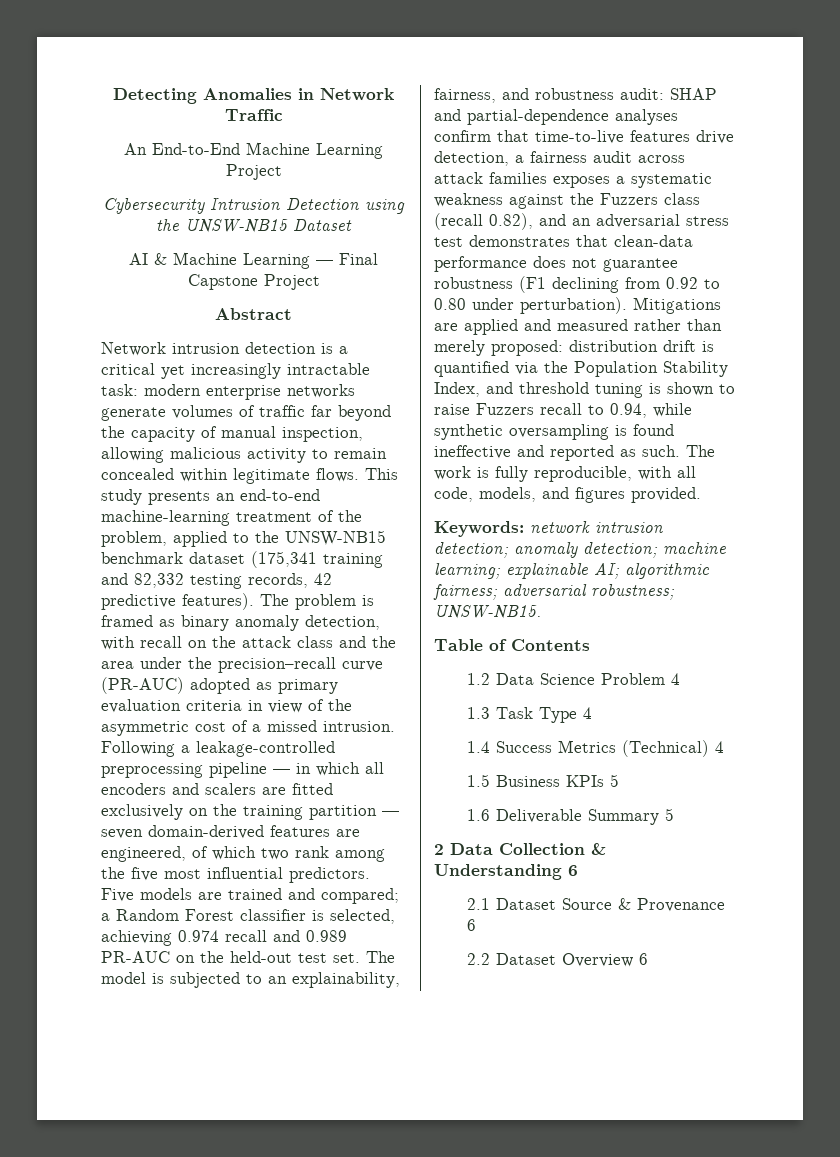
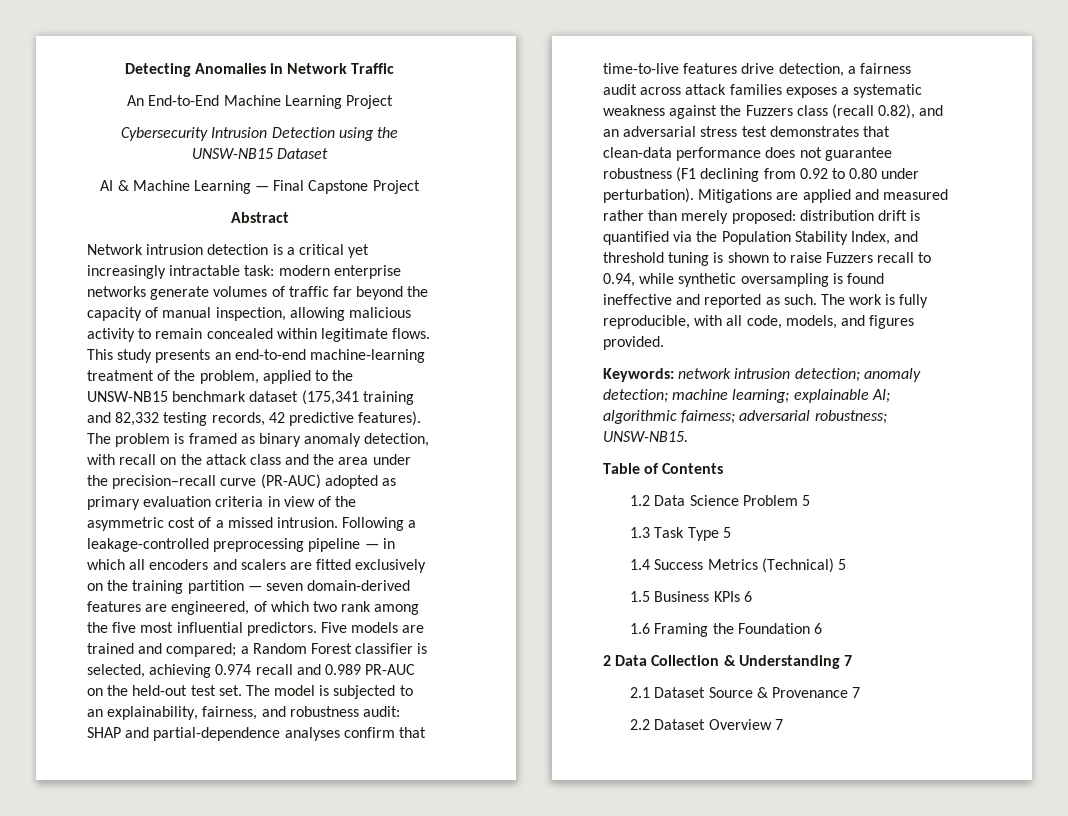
[670,673,680,685] 4 -> [801,495,810,506] 5
[582,707,592,719] 4 -> [722,527,731,538] 5
[714,741,724,753] 4 -> [837,559,846,570] 5
[609,774,619,787] 5 -> [743,591,752,602] 6
[495,808,674,825] Deliverable Summary 5 -> [654,623,822,637] Framing the Foundation 6
[568,865,578,876] 6 -> [843,655,852,666] 7
[466,919,476,931] 6 -> [852,687,861,698] 7
[638,953,648,965] 6 -> [774,719,783,730] 7

